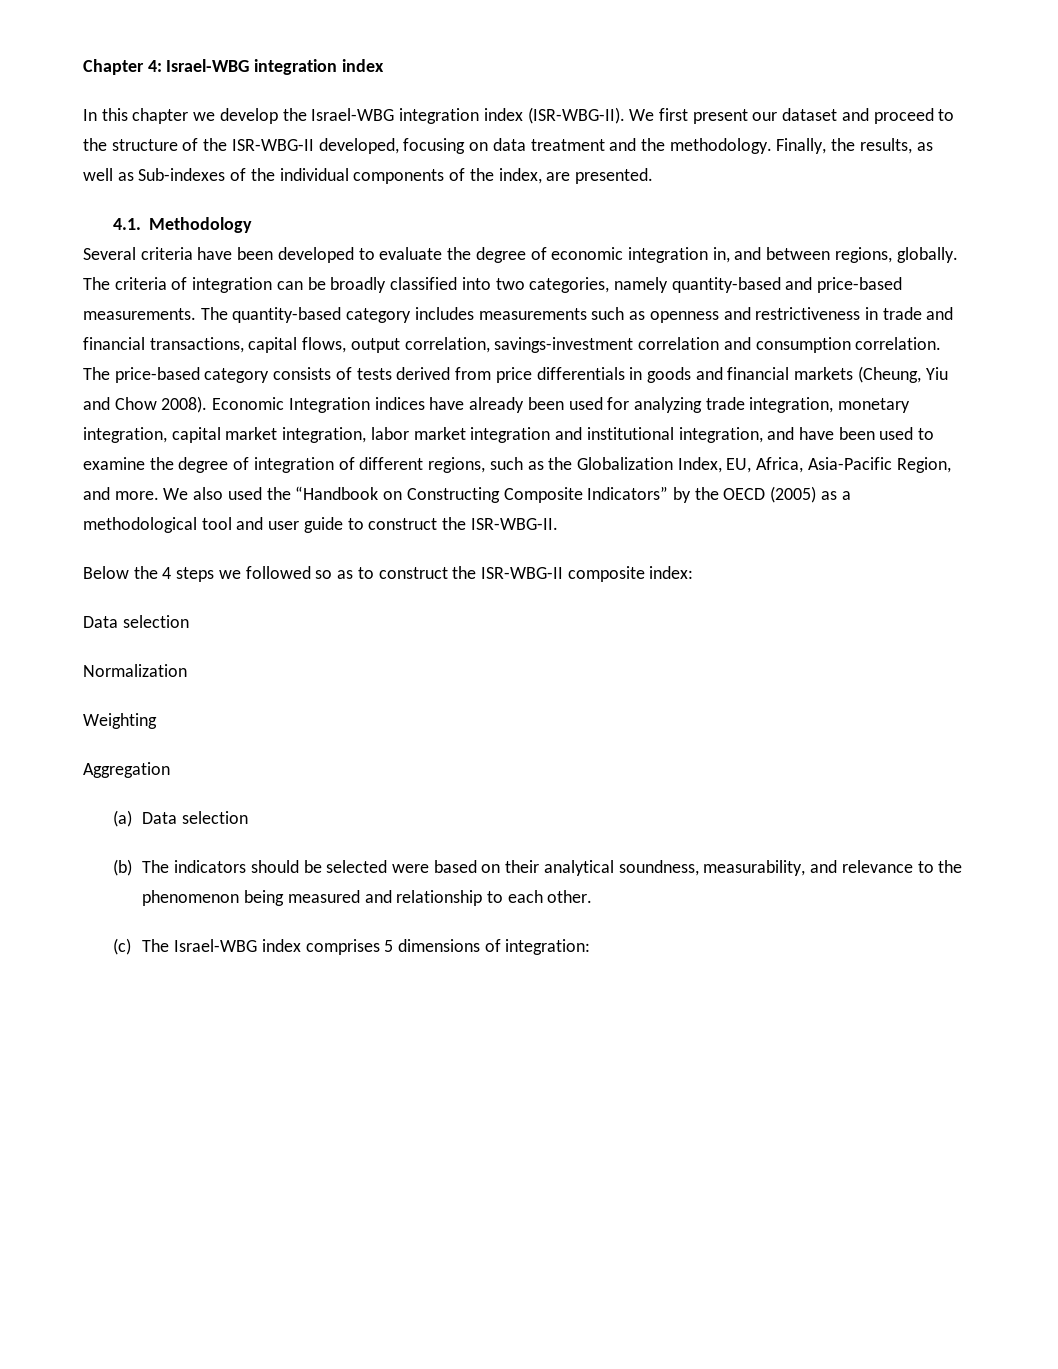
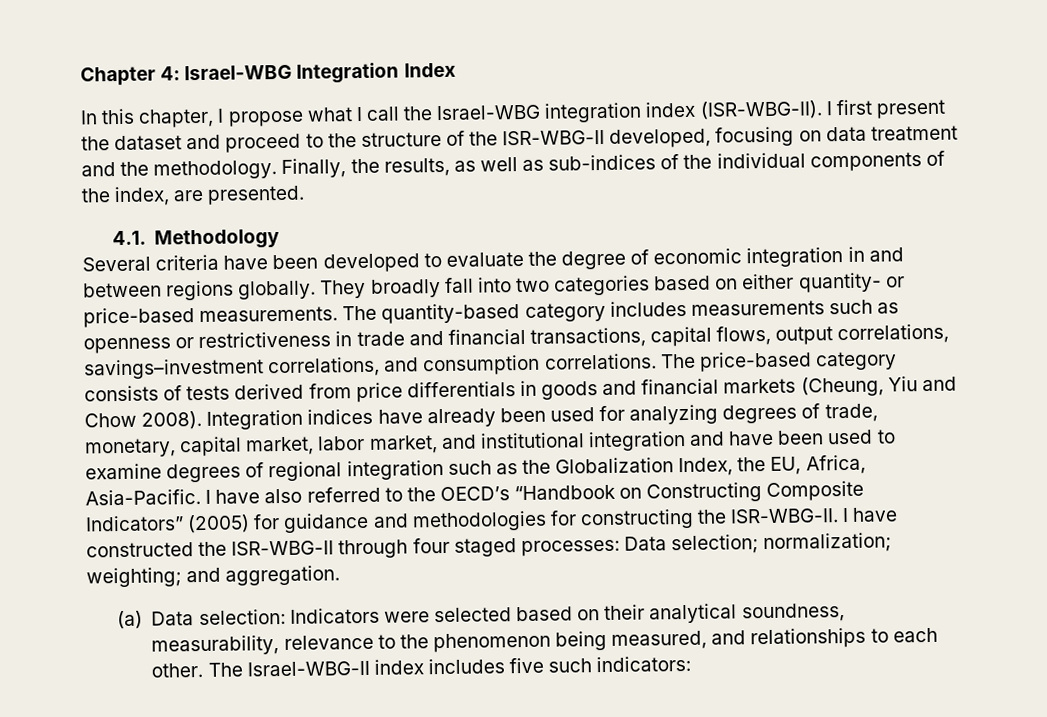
[254,59,384,75] integration index -> [296,62,456,84] Integration Index
[132,108,278,124] chapter we develop -> [138,106,400,128] chapter, I propose what I call
[629,109,655,121] We -> [825,101,833,116] I
[752,112,778,121] our -> [81,136,110,151] the
[138,168,226,181] Sub-indexes -> [548,154,657,171] sub-indices
[712,247,730,263] in, -> [847,246,865,262] in
[834,247,958,263] [83,277,813,293] regions, globally. The criteria of integration can be broadly classified into two categories, namely quantity-based and -> [166,272,905,301] regions globally. They broadly fall into two categories based on either quantity- or
[723,307,751,320] and -> [175,337,195,349] or
[404,337,720,353] correlation, savings-investment correlation -> [837,323,950,345] [83,356,381,380] correlations, savings–investment correlations,
[855,337,942,350] correlation. -> [543,353,657,370] correlations.
[212,397,285,410] Economic -> (203, 420) none
[705,397,911,413] [83,427,551,443] trade integration, monetary integration, capital market integration, labor market integration -> [722,403,878,424] [84,435,438,458] degrees of trade, monetary, capital market, labor market,
[678,427,763,443] integration, -> [587,431,686,452] integration
[149,457,486,473] the degree of integration of different regions, -> [166,460,444,483] degrees of regional integration
(722, 465) none -> [737,456,767,472] the
[807,457,951,473] [83,487,291,500] Asia-Pacific Region, and more. We also used the -> [85,486,510,506] Asia-Pacific. I have also referred to the OECD’s
[672,486,851,503] [83,517,558,533] [83,566,694,582] [83,615,189,628] [83,664,187,677] [83,713,157,729] [83,762,170,778] [112,810,249,827] [112,859,429,876] by the OECD (2005) as a methodological tool and user guide to construct the ISR-WBG-II. // Below the 4 steps we followed so as to construct the ISR-WBG-II composite index: // Data selection // Normalization // Weighting // Aggregation // (a) Data selection // (b) The indicators should be selected were -> [187,507,899,534] [86,532,893,559] [86,565,341,588] [116,607,512,630] (2005) for guidance and methodologies for constructing the ISR-WBG-II. I have constructed the ISR-WBG-II through four staged processes: Data selection; normalization; weighting; and aggregation. // (a) Data selection: Indicators were selected
[810,860,838,873] and -> (280, 645) none
[287,890,483,906] measured and relationship -> [611,627,867,650] measured, and relationships
[112,938,591,955] // (c) The Israel-WBG index comprises 5 dimensions of integration: -> [207,655,692,677] The Israel-WBG-II index includes five such indicators:

